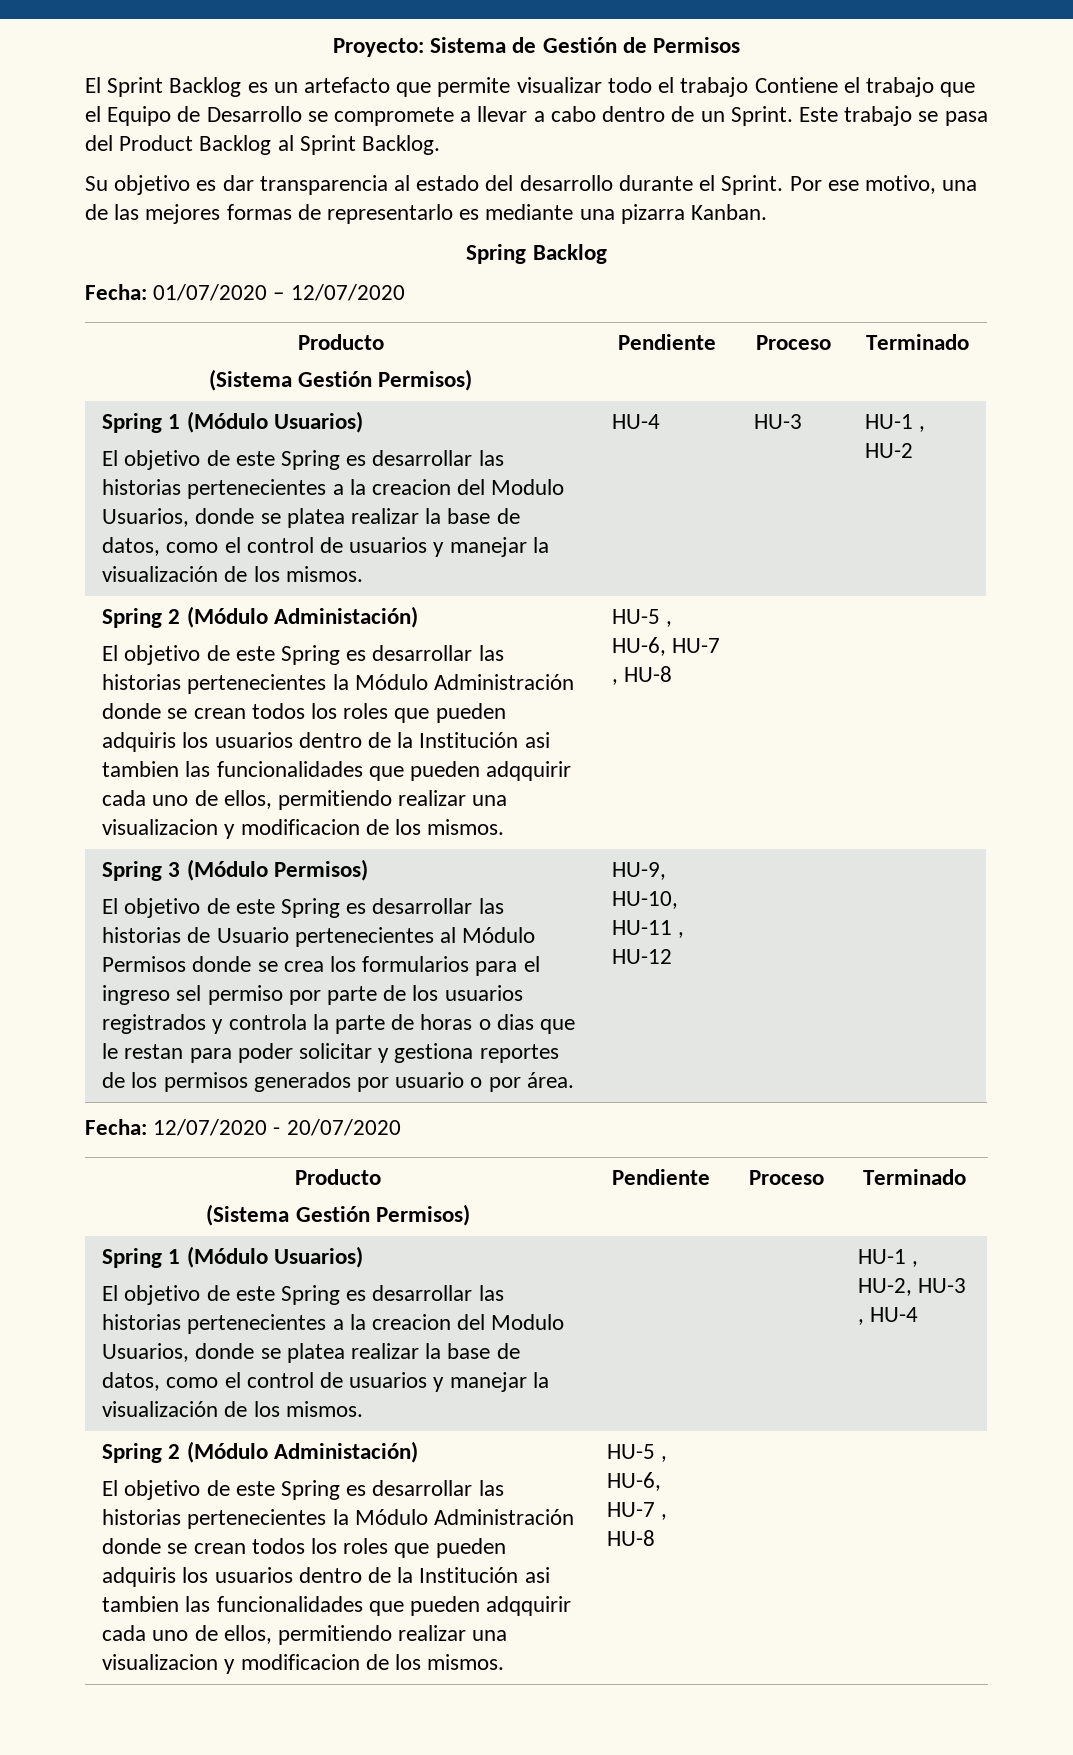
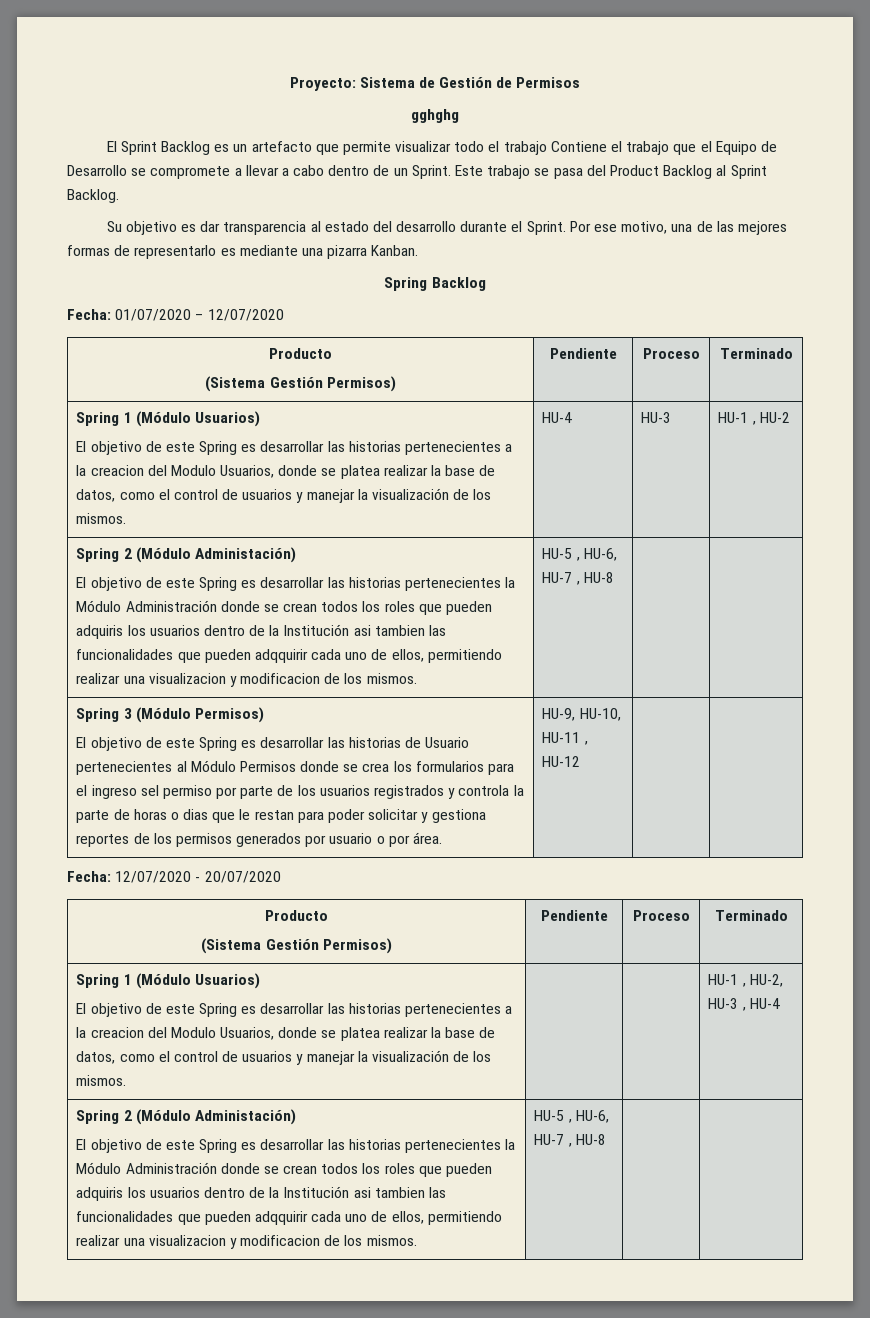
(741, 45) none -> [411,109,459,123] // gghghg

